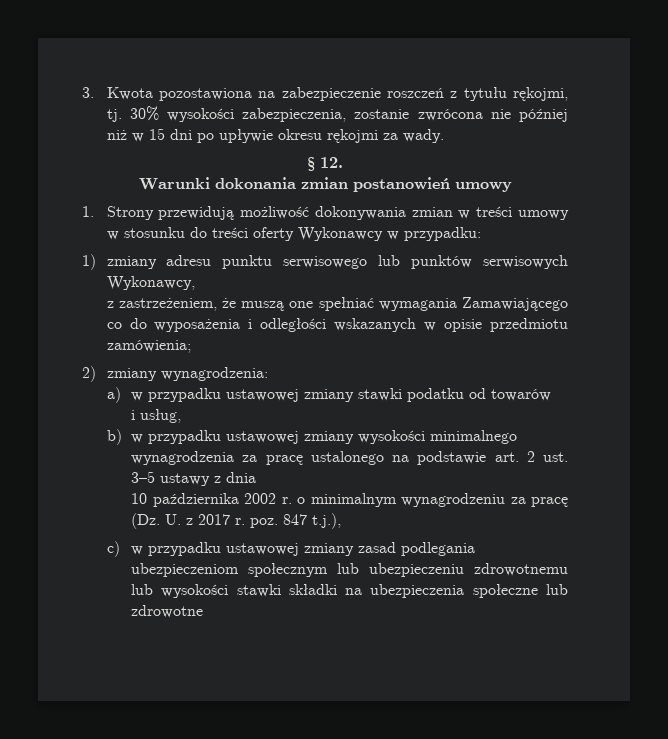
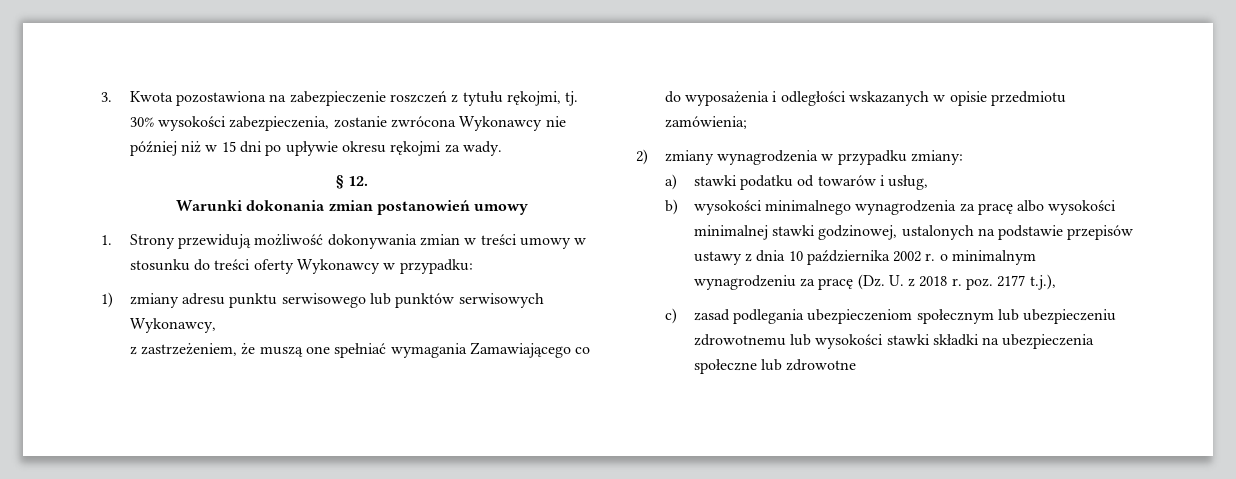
(483, 115) none -> [459,116,543,131] Wykonawcy
[160,367,268,381] [106,387,355,403] wynagrodzenia: // a) w przypadku ustawowej zmiany -> [717,150,964,165] [664,174,677,190] wynagrodzenia w przypadku zmiany: // a)
(552, 395) // -> (876, 180) none
[131,430,355,444] w przypadku ustawowej zmiany -> (678, 207) none
[310,451,568,465] [131,471,156,483] ustalonego na podstawie art. 2 ust. 3–5 -> [1017,200,1117,215] [693,225,1134,240] albo wysokości minimalnej stawki godzinowej, ustalonych na podstawie przepisów
(257, 477) // -> (786, 256) none
[198,514,231,525] 2017 -> [919,276,948,287] 2018
[283,514,308,525] 847 -> [997,275,1026,287] 2177
[131,542,355,556] w przypadku ustawowej zmiany -> (677, 316) none

